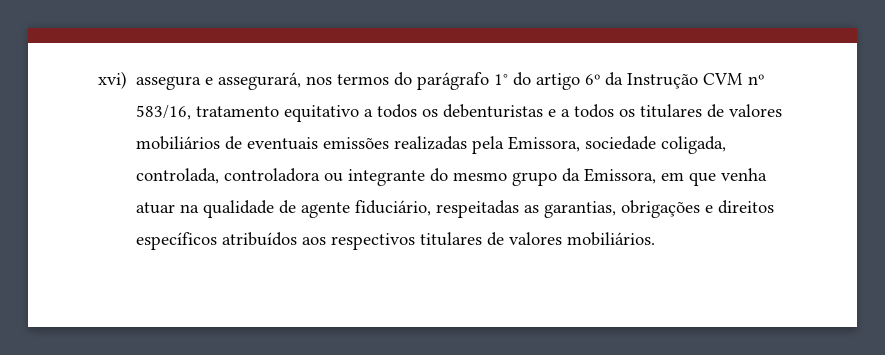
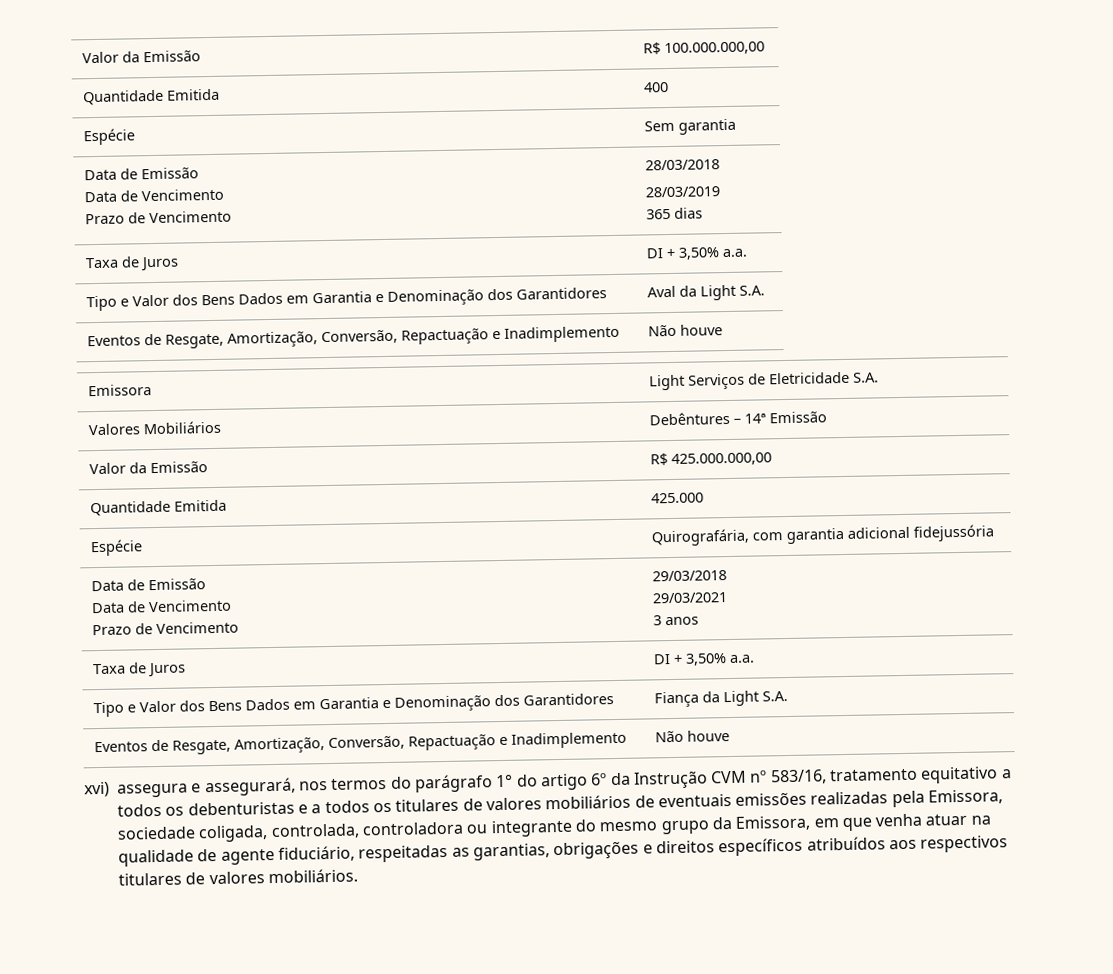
(98, 80) none -> [81,50,201,64] [642,41,765,56] [82,88,220,106] [642,81,669,93] [82,128,135,146] [643,118,736,135] [83,167,199,181] [83,188,224,203] [84,210,232,225] [644,159,720,171] [644,186,720,198] [645,207,703,220] [84,256,179,272] [645,247,748,260] [85,287,607,312] [646,284,765,301] [86,325,620,349] [647,324,723,337] [87,384,152,397] [648,371,879,391] [87,420,222,436] [648,411,827,426] [88,461,208,475] [649,452,772,467] [89,499,227,517] [650,492,704,504] [89,539,143,557] [650,524,994,547] [90,578,206,592] [90,599,232,614] [91,621,239,636] [651,570,727,582] [651,592,728,604] [652,615,699,626] [92,662,186,678] [652,653,755,666] [92,693,614,718] [653,690,788,708] [93,731,627,755] [654,730,730,743] Valor da Emissão | R$ 100.000.000,00 // Quantidade Emitida | 400 // Espécie | Sem garantia // Data de Emissão // Data de Vencimento // Prazo de Vencimento | 28/03/2018 // 28/03/2019 // 365 dias // Taxa de Juros | DI + 3,50% a.a. // Tipo e Valor dos Bens Dados em Garantia e Denominação dos Garantidores | Aval da Light S.A. // Eventos de Resgate, Amortização, Conversão, Repactuação e Inadimplemento | Não houve // Emissora | Light Serviços de Eletricidade S.A. // Valores Mobiliários | Debêntures – 14ª Emissão // Valor da Emissão | R$ 425.000.000,00 // Quantidade Emitida | 425.000 // Espécie | Quirografária, com garantia adicional fidejussória // Data de Emissão // Data de Vencimento // Prazo de Vencimento | 29/03/2018 // 29/03/2021 // 3 anos // Taxa de Juros | DI + 3,50% a.a. // Tipo e Valor dos Bens Dados em Garantia e Denominação dos Garantidores | Fiança da Light S.A. // Eventos de Resgate, Amortização, Conversão, Repactuação e Inadimplemento | Não houve //

